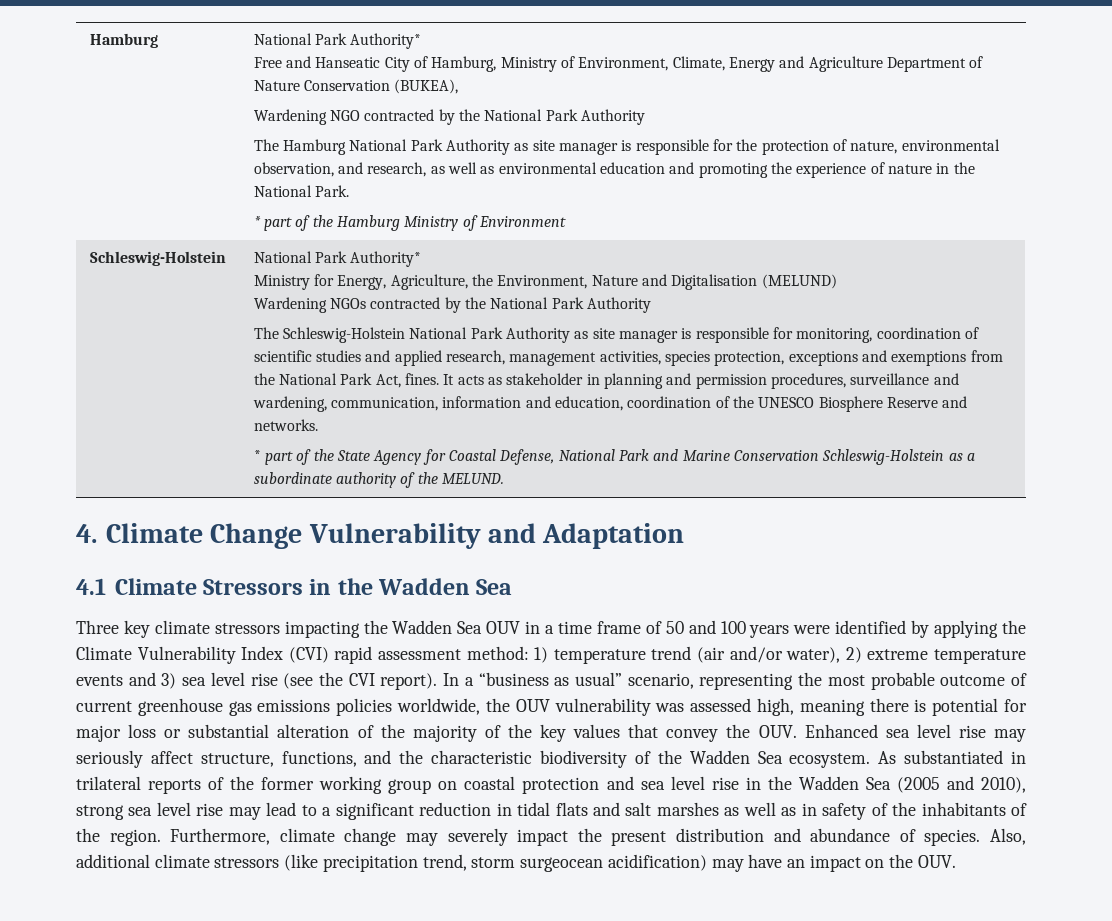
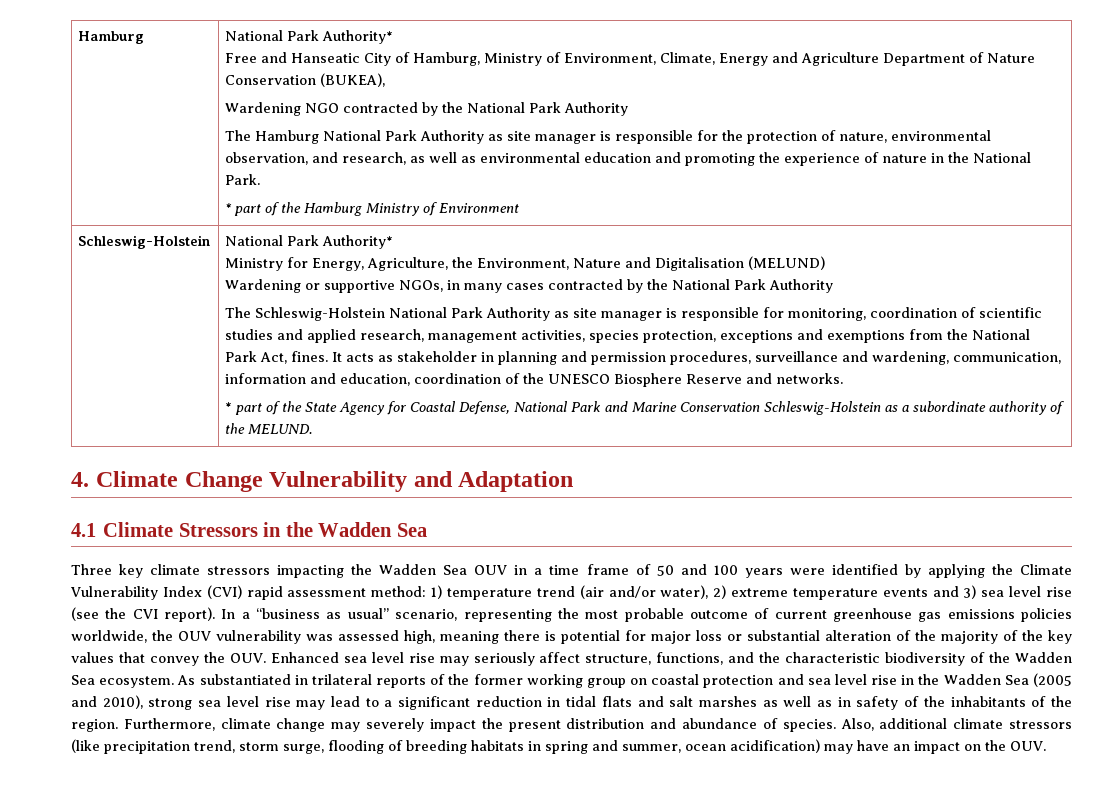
[330,298,367,309] NGOs -> [305,280,545,293] or supportive NGOs, in many cases
[520,857,604,872] surgeocean -> [283,740,726,754] surge, flooding of breeding habitats in spring and summer, ocean

